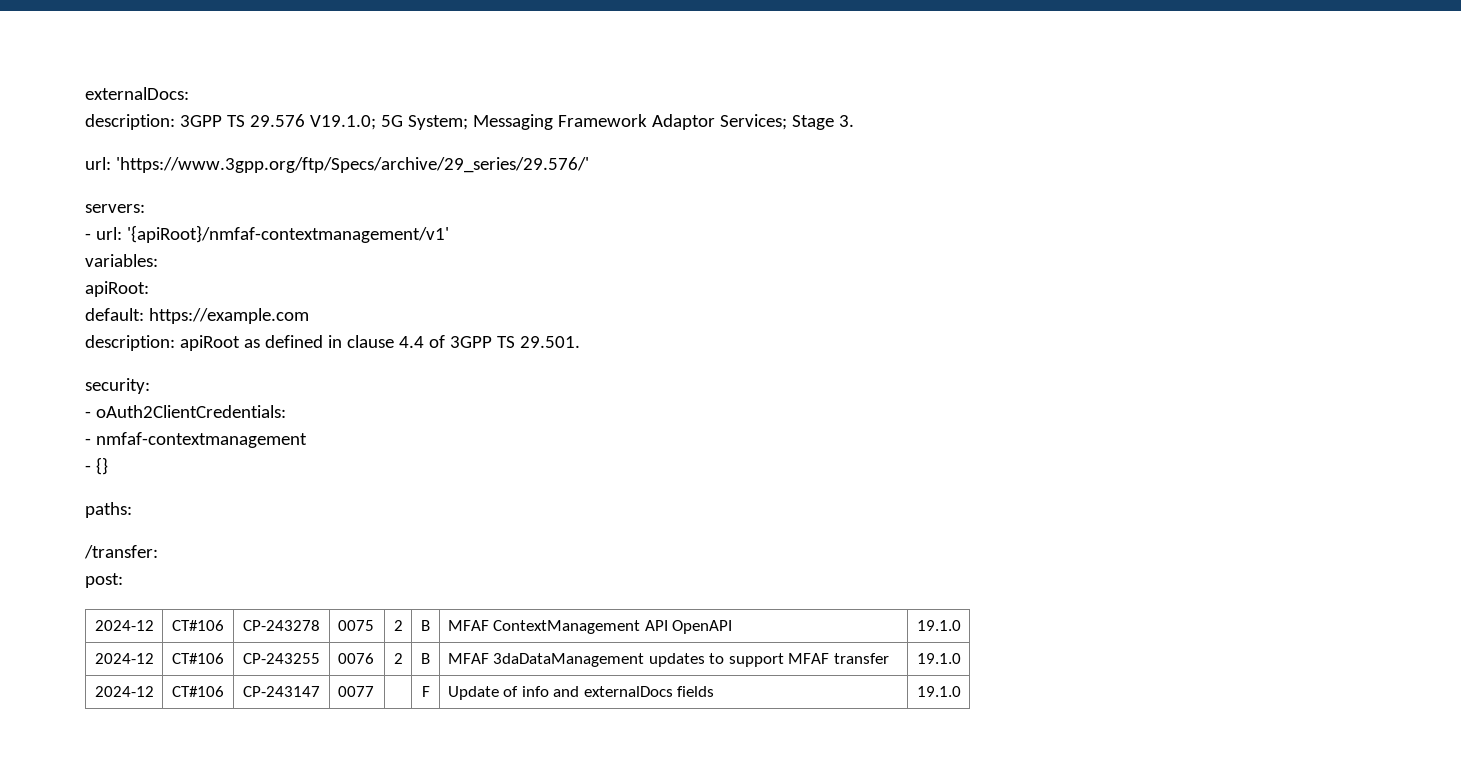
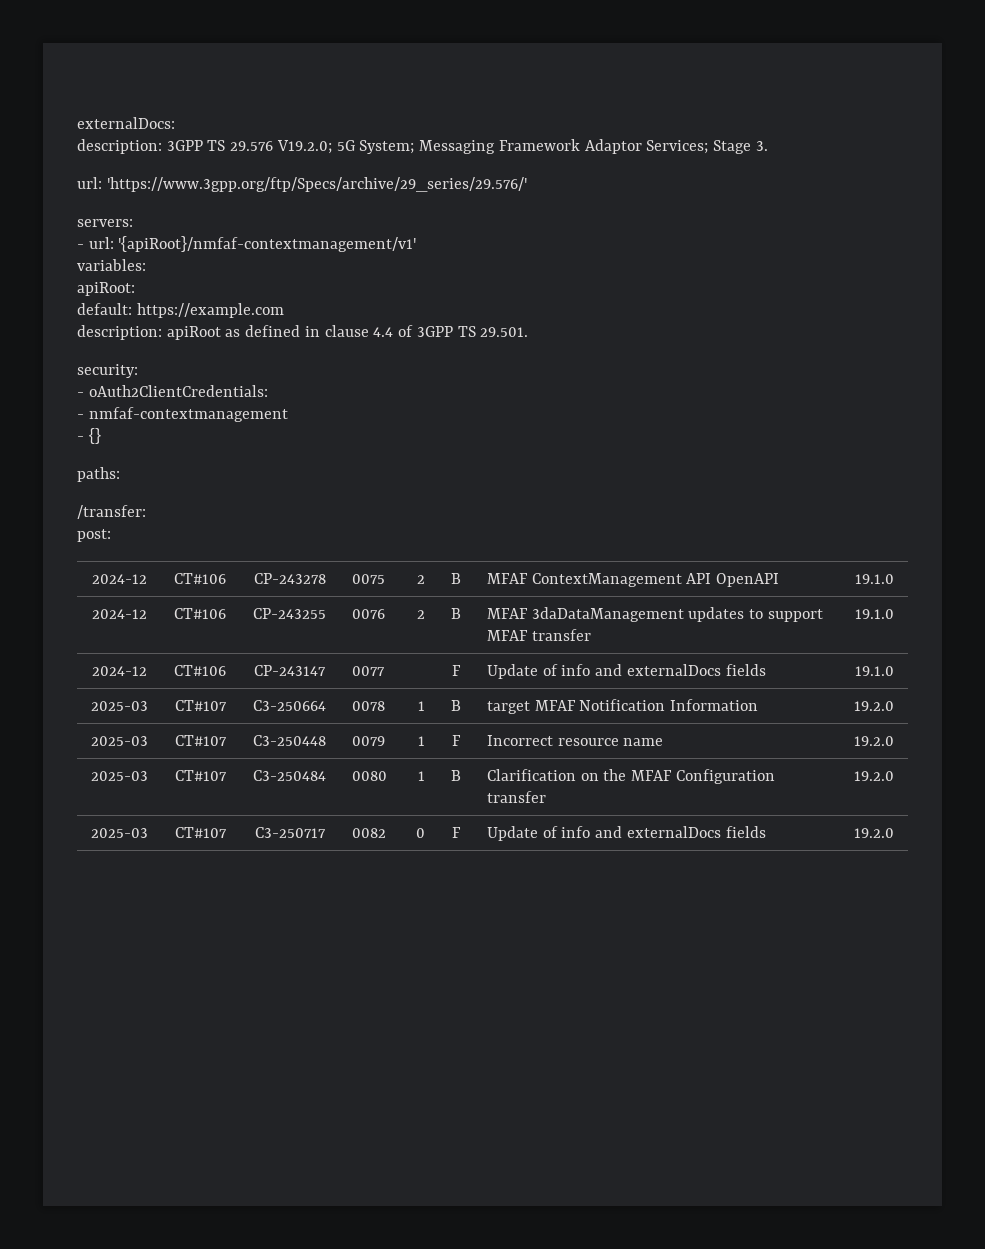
[309,115,376,130] V19.1.0; -> [276,140,332,154] V19.2.0;
(961, 691) none -> [90,701,148,711] [174,700,227,711] [253,700,326,711] [351,701,385,711] [418,701,426,711] [451,700,461,711] [486,699,759,714] [854,701,894,711] [90,736,148,746] [174,735,227,746] [253,735,326,746] [351,736,385,746] [418,736,426,746] [452,735,461,746] [486,735,664,746] [854,736,894,746] [90,771,148,781] [174,770,227,781] [253,770,326,781] [351,771,387,781] [418,771,426,781] [451,770,461,781] [486,769,775,784] [486,791,546,803] [854,771,894,781] [90,828,148,838] [174,827,227,838] [254,827,326,838] [351,828,386,838] [416,828,426,838] [452,827,461,838] [486,826,766,841] [854,828,894,838] // 2025-03 | CT#107 | C3-250664 | 0078 | 1 | B | target MFAF Notification Information | 19.2.0 // 2025-03 | CT#107 | C3-250448 | 0079 | 1 | F | Incorrect resource name | 19.2.0 // 2025-03 | CT#107 | C3-250484 | 0080 | 1 | B | Clarification on the MFAF Configuration transfer | 19.2.0 // 2025-03 | CT#107 | C3-250717 | 0082 | 0 | F | Update of info and externalDocs fields | 19.2.0

